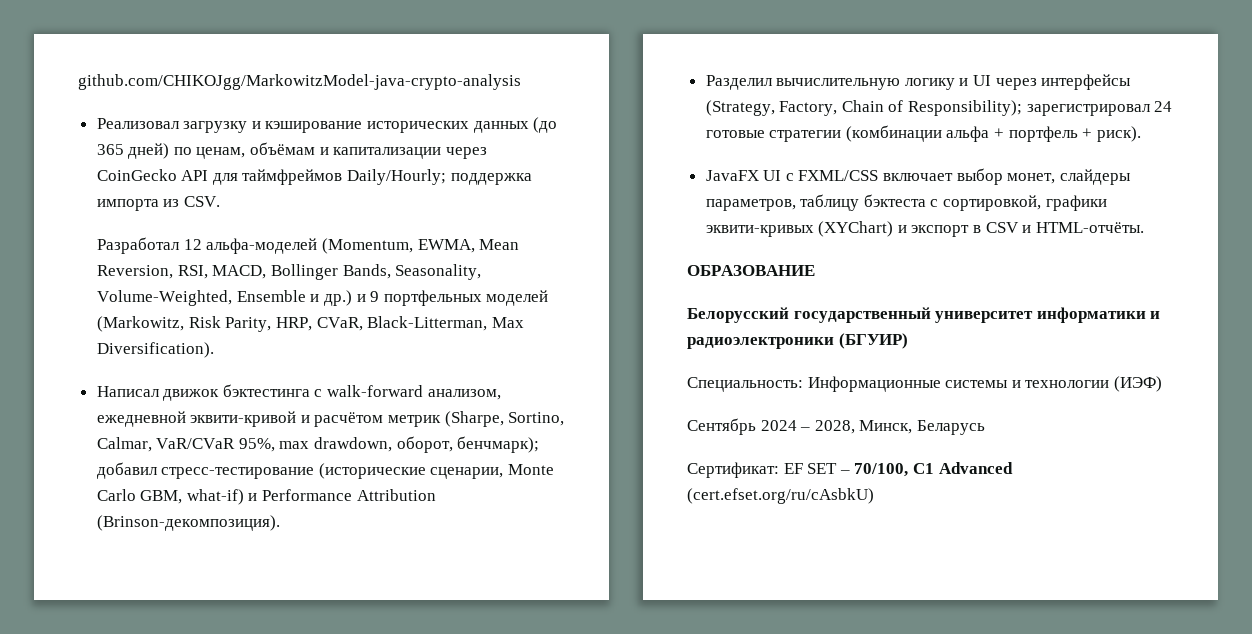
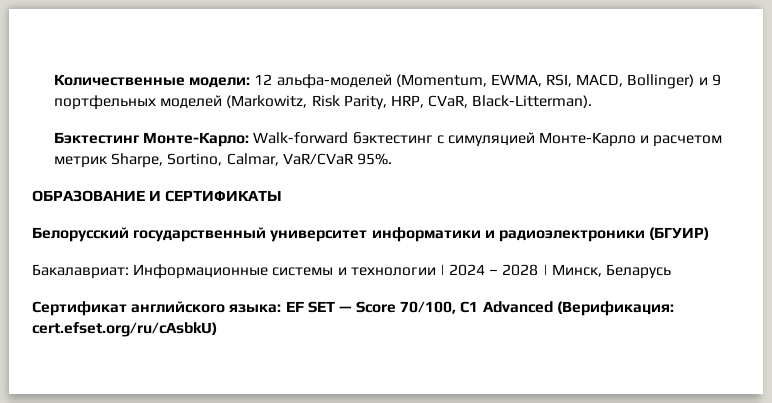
[78,74,521,90] [96,117,558,133] [96,142,487,159] [96,169,532,185] [96,196,220,211] [97,237,520,254] [97,264,482,280] [97,290,353,306] github.com/CHIKOJgg/MarkowitzModel-java-crypto-analysis // Реализовал загрузку и кэширование исторических данных (до 365 дней) по ценам, объёмам и капитализации через CoinGecko API для таймфреймов Daily/Hourly; поддержка импорта из CSV. // Разработал 12 альфа-моделей (Momentum, EWMA, Mean Reversion, RSI, MACD, Bollinger Bands, Seasonality, Volume-Weighted, Ensemble и др.) -> [53,74,695,89] Количественные модели: 12 альфа-моделей (Momentum, EWMA, RSI, MACD, Bollinger)
[367,316,524,331] [97,342,215,358] [96,384,501,401] [96,411,565,427] [96,436,540,453] [96,462,555,479] [96,489,436,505] [96,515,280,531] [705,74,1132,90] [705,100,1173,116] [705,125,1141,142] [705,168,1131,185] [705,194,1107,211] [705,221,1144,237] Black-Litterman, Max Diversification). // Написал движок бэктестинга с walk-forward анализом, ежедневной эквити-кривой и расчётом метрик (Sharpe, Sortino, Calmar, VaR/CVaR 95%, max drawdown, оборот, бенчмарк); добавил стресс-тестирование (исторические сценарии, Monte Carlo GBM, what-if) и Performance Attribution (Brinson-декомпозиция). // Разделил вычислительную логику и UI через интерфейсы (Strategy, Factory, Chain of Responsibility); зарегистрировал 24 готовые стратегии (комбинации альфа + портфель + риск). // JavaFX UI с FXML/CSS включает выбор монет, слайдеры параметров, таблицу бэктеста с сортировкой, графики эквити-кривых (XYChart) и экспорт в CSV и HTML-отчёты. -> [472,95,593,108] [53,132,723,147] [53,153,392,168] Black-Litterman). // Бэктестинг Монте-Карло: Walk-forward бэктестинг с симуляцией Монте-Карло и расчетом метрик Sharpe, Sortino, Calmar, VaR/CVaR 95%.
(815, 270) none -> [149,190,283,202] И СЕРТИФИКАТЫ
[687,377,803,392] Специальность: -> [32,264,129,279] Бакалавриат:
[1113,376,1162,392] [687,418,985,435] [687,462,850,478] (ИЭФ) // Сентябрь 2024 – 2028, Минск, Беларусь // Сертификат: EF SET – -> [439,264,672,279] [32,301,397,316] | 2024 – 2028 | Минск, Беларусь // Сертификат английского языка: EF SET — Score
[687,488,874,504] (cert.efset.org/ru/cAsbkU) -> [556,301,674,316] [32,322,217,337] (Верификация: cert.efset.org/ru/cAsbkU)

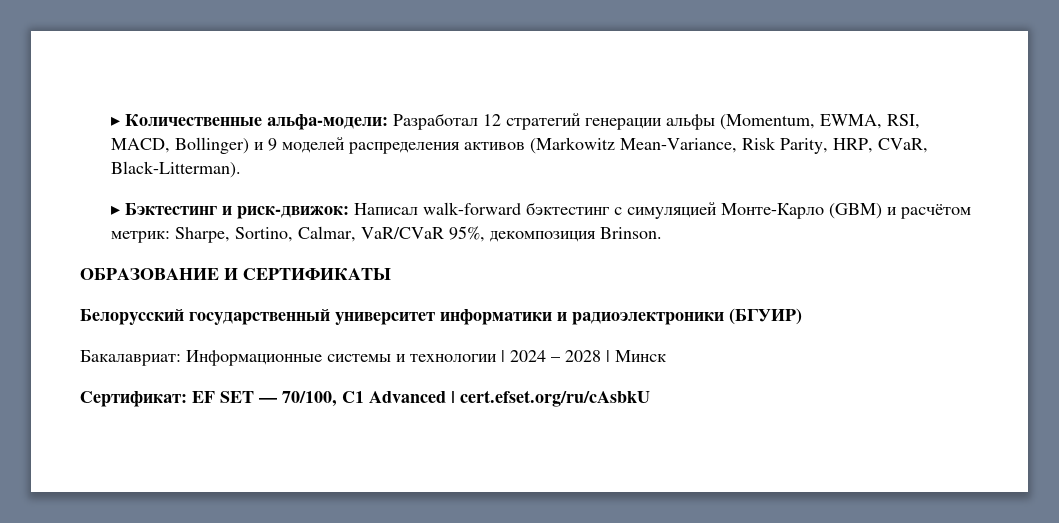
[53,74,392,89] Количественные модели: 12 альфа-моделей -> [111,113,716,130] ▸ Количественные альфа-модели: Разработал 12 стратегий генерации альфы
[53,95,308,110] портфельных моделей (Markowitz, -> [282,137,738,154] моделей распределения активов (Markowitz Mean-Variance,
[53,132,723,147] [53,156,108,168] Бэктестинг Монте-Карло: Walk-forward бэктестинг с симуляцией Монте-Карло и расчетом метрик -> [111,202,972,219] [111,231,171,243] ▸ Бэктестинг и риск-движок: Написал walk-forward бэктестинг с симуляцией Монте-Карло (GBM) и расчётом метрик:
[356,153,392,165] 95%. -> [449,226,663,242] 95%, декомпозиция Brinson.
[551,264,672,279] [32,301,282,316] Минск, Беларусь // Сертификат английского языка: -> [615,350,666,362] [80,391,187,407] Минск // Сертификат:
[356,301,397,313] Score -> (277, 400) none
[556,301,674,316] [32,322,217,337] (Верификация: cert.efset.org/ru/cAsbkU) -> [451,390,650,407] | cert.efset.org/ru/cAsbkU

